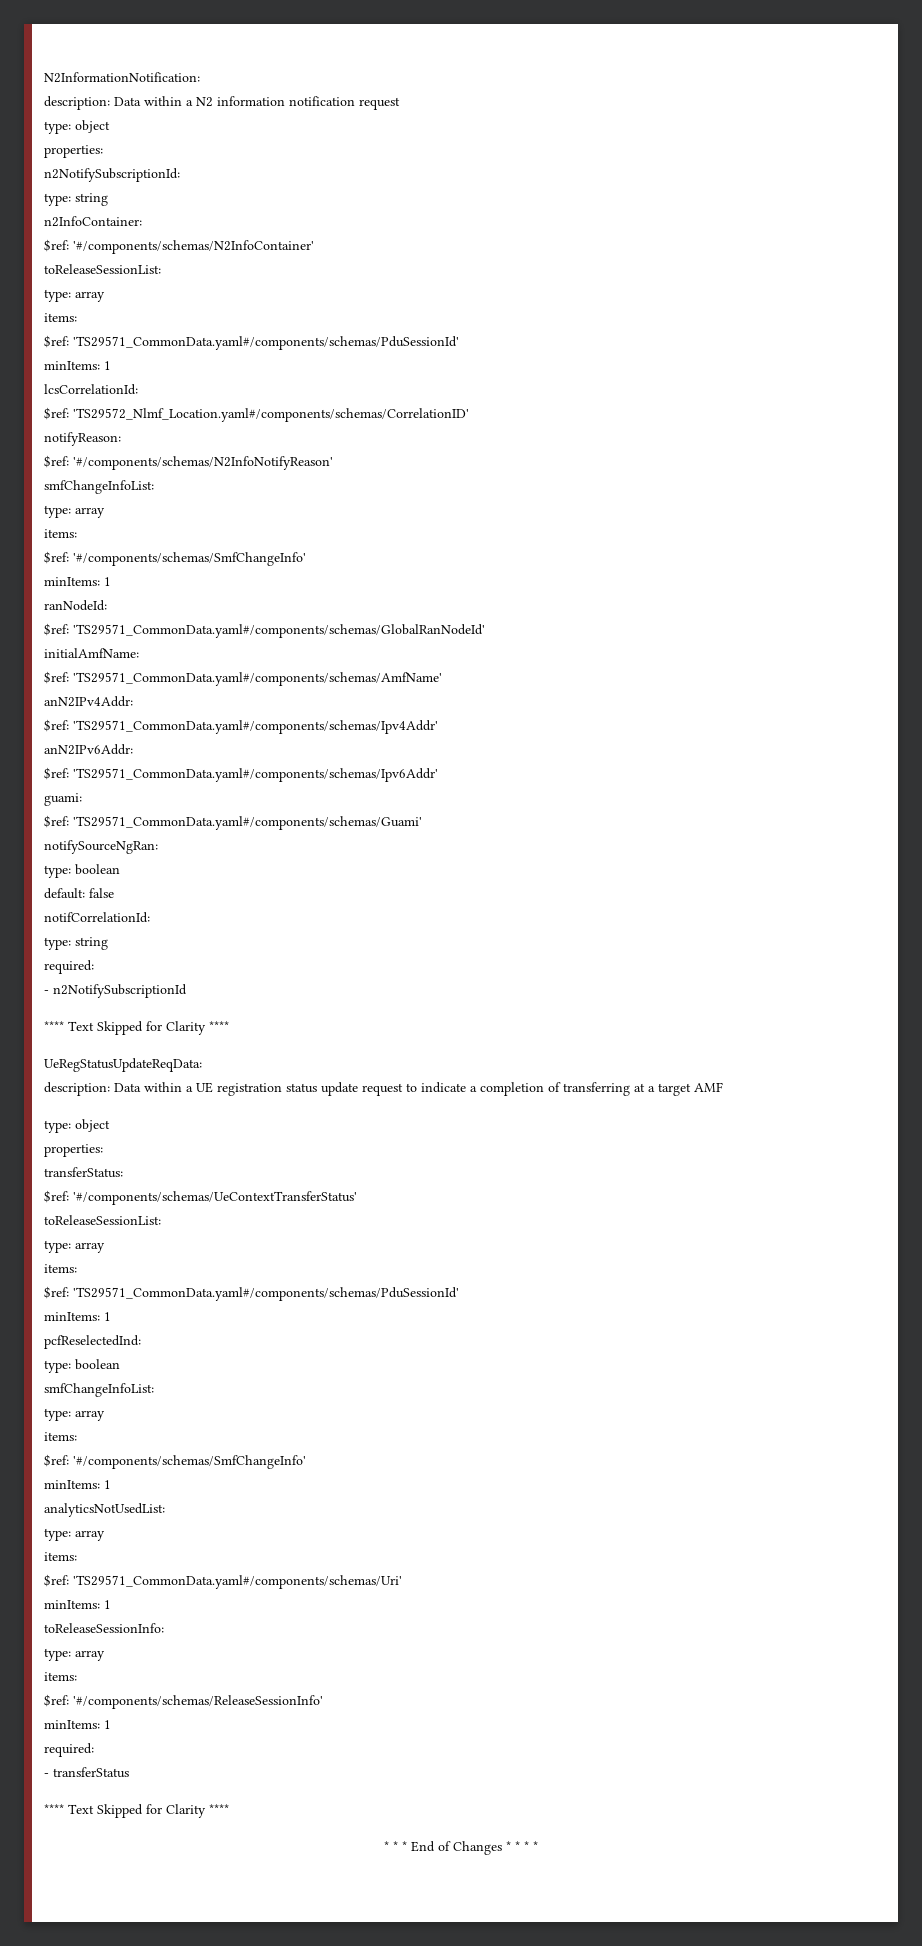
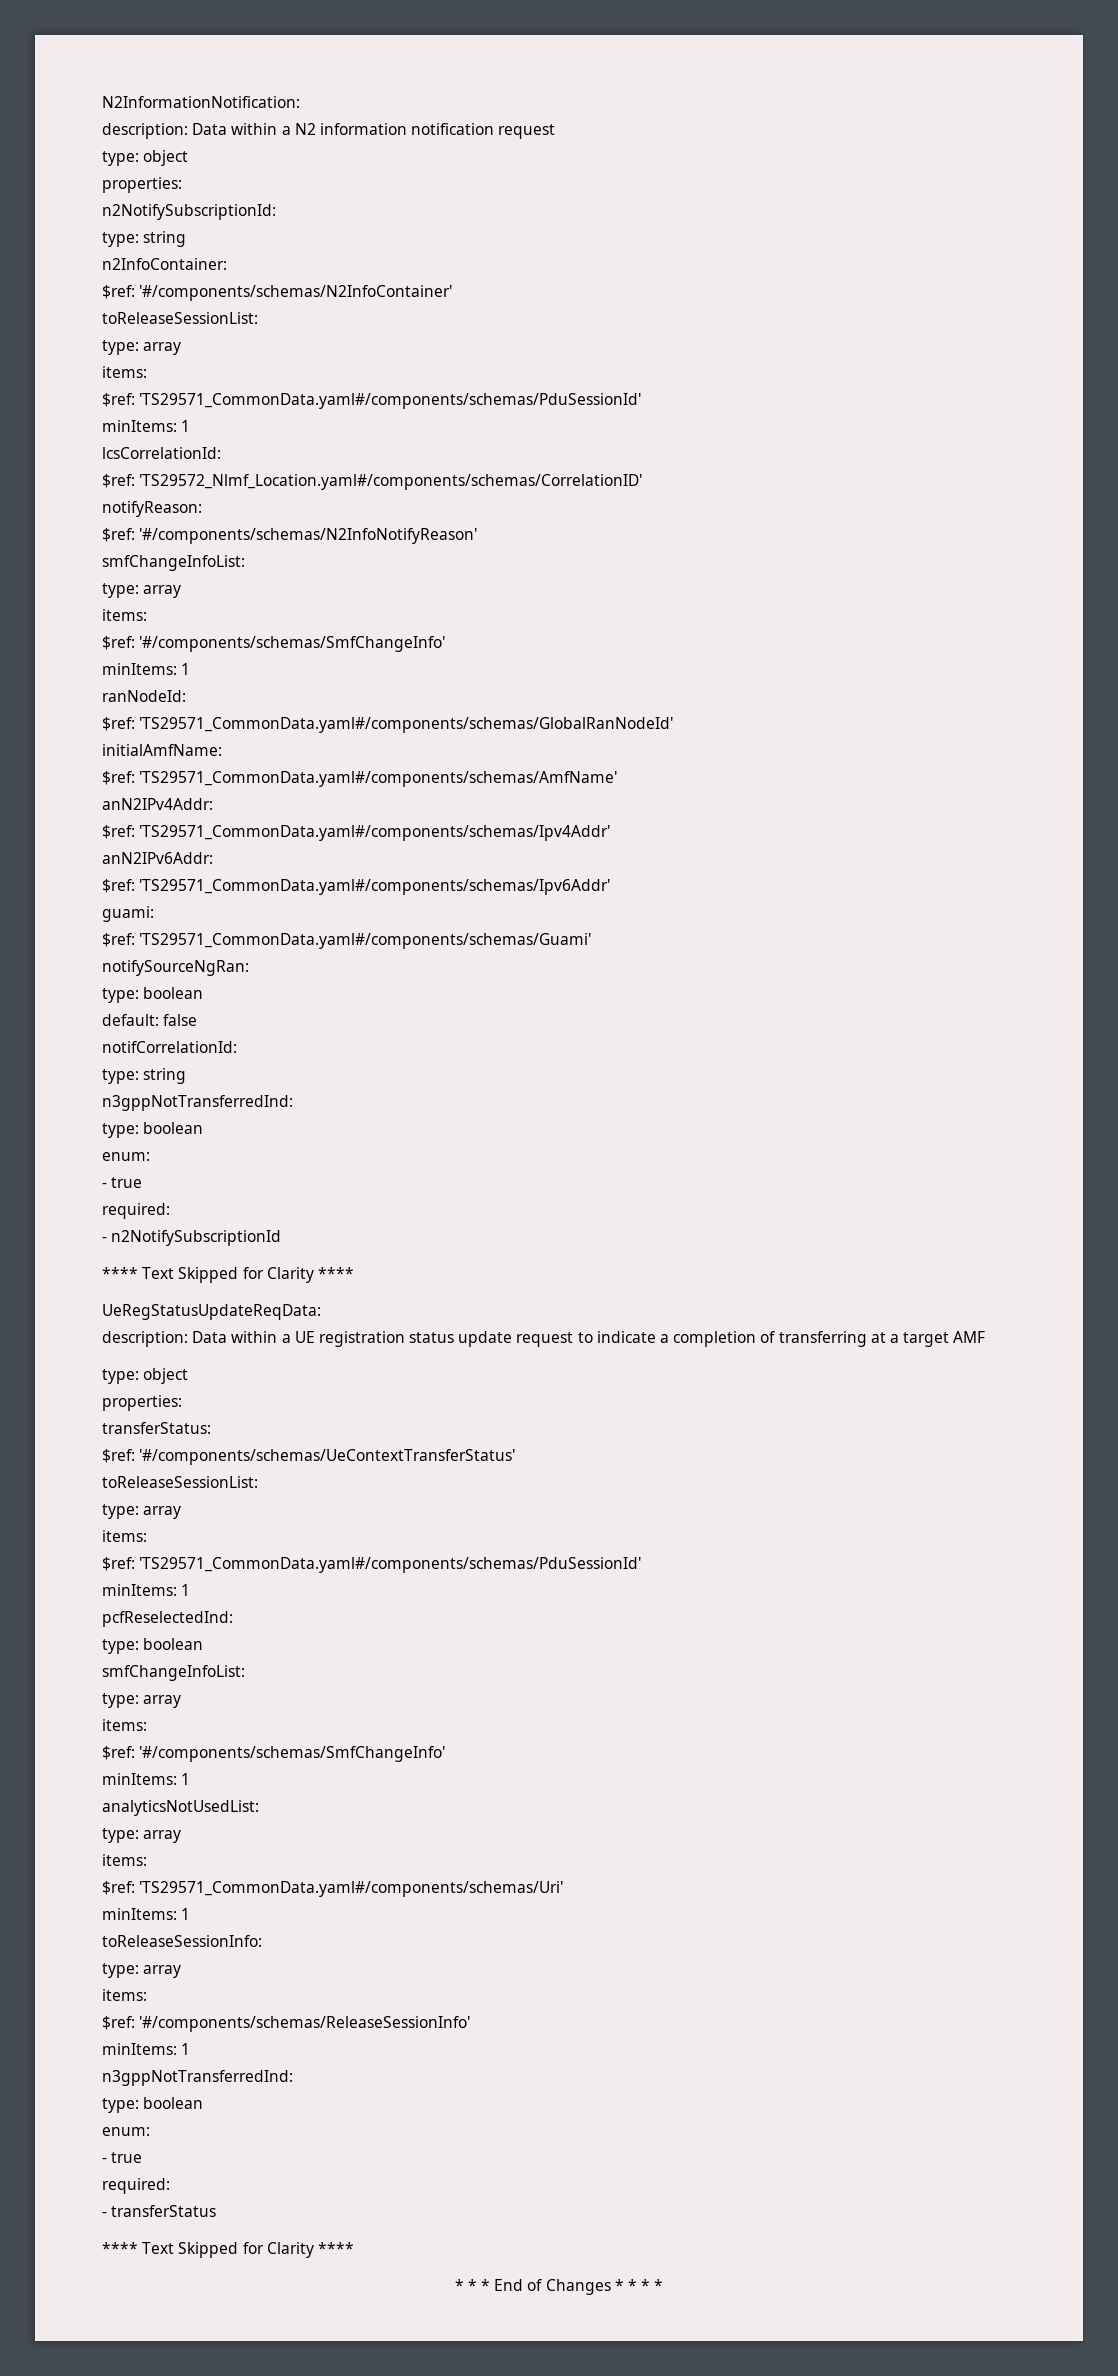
(108, 943) none -> [102,1095,293,1111] [102,1122,204,1138] [102,1152,150,1161] [102,1177,143,1188] // n3gppNotTransferredInd: // type: boolean // enum: // - true
(111, 1724) none -> [102,2070,293,2086] [102,2097,204,2113] [102,2127,150,2136] [102,2152,143,2163] // n3gppNotTransferredInd: // type: boolean // enum: // - true

